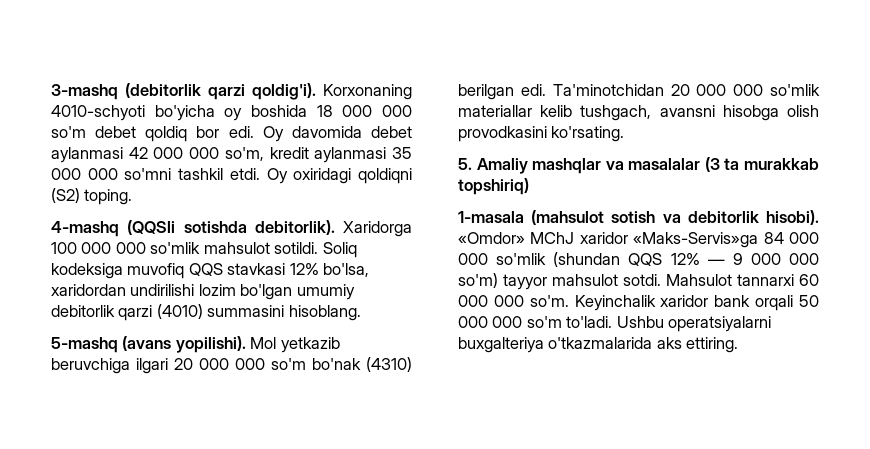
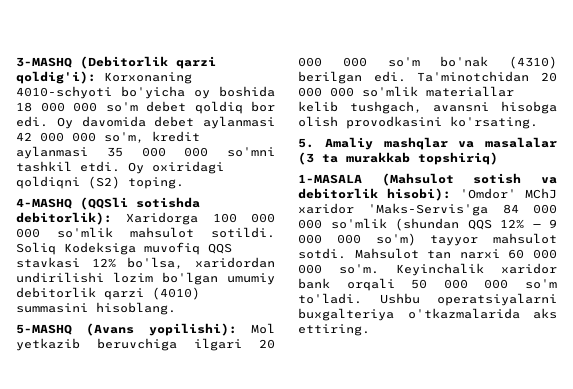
[51,83,316,100] 3-mashq (debitorlik qarzi qoldig'i). -> [16,56,216,69] [16,71,96,84] 3-MASHQ (Debitorlik qarzi qoldig'i):
[51,221,119,237] 4-mashq -> [16,198,72,209] 4-MASHQ
[254,220,335,235] debitorlik). -> [16,212,112,225] debitorlik):
[51,263,123,279] kodeksiga -> [64,242,136,255] Kodeksiga
[51,336,246,353] 5-mashq (avans yopilishi). -> [16,323,237,336] 5-MASHQ (Avans yopilishi):
[458,210,605,225] 1-masala (mahsulot -> [298,173,454,186] 1-MASALA (Mahsulot
[766,210,819,225] [458,232,525,244] hisobi). «Omdor» -> [387,188,516,201] hisobi): 'Omdor'
[633,232,759,248] «Maks-Servis»ga -> [368,203,489,216] 'Maks-Servis'ga
[737,274,794,286] tannarxi -> [427,249,500,259] tan narxi

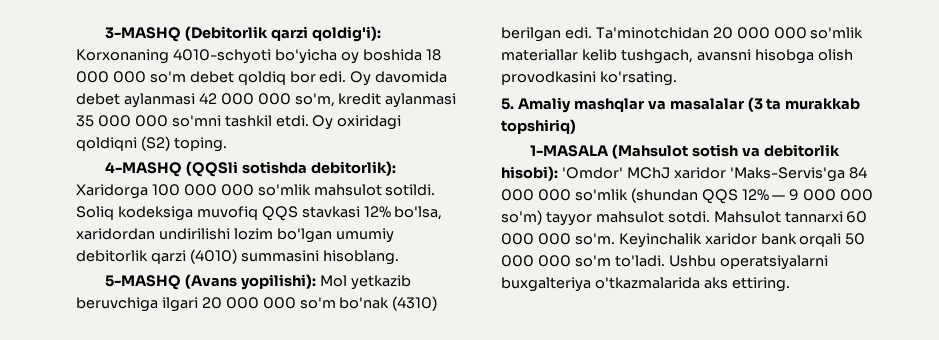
[64,242,136,255] Kodeksiga -> [117,206,193,221] kodeksiga
[427,249,500,259] tan narxi -> [784,211,843,223] tannarxi

